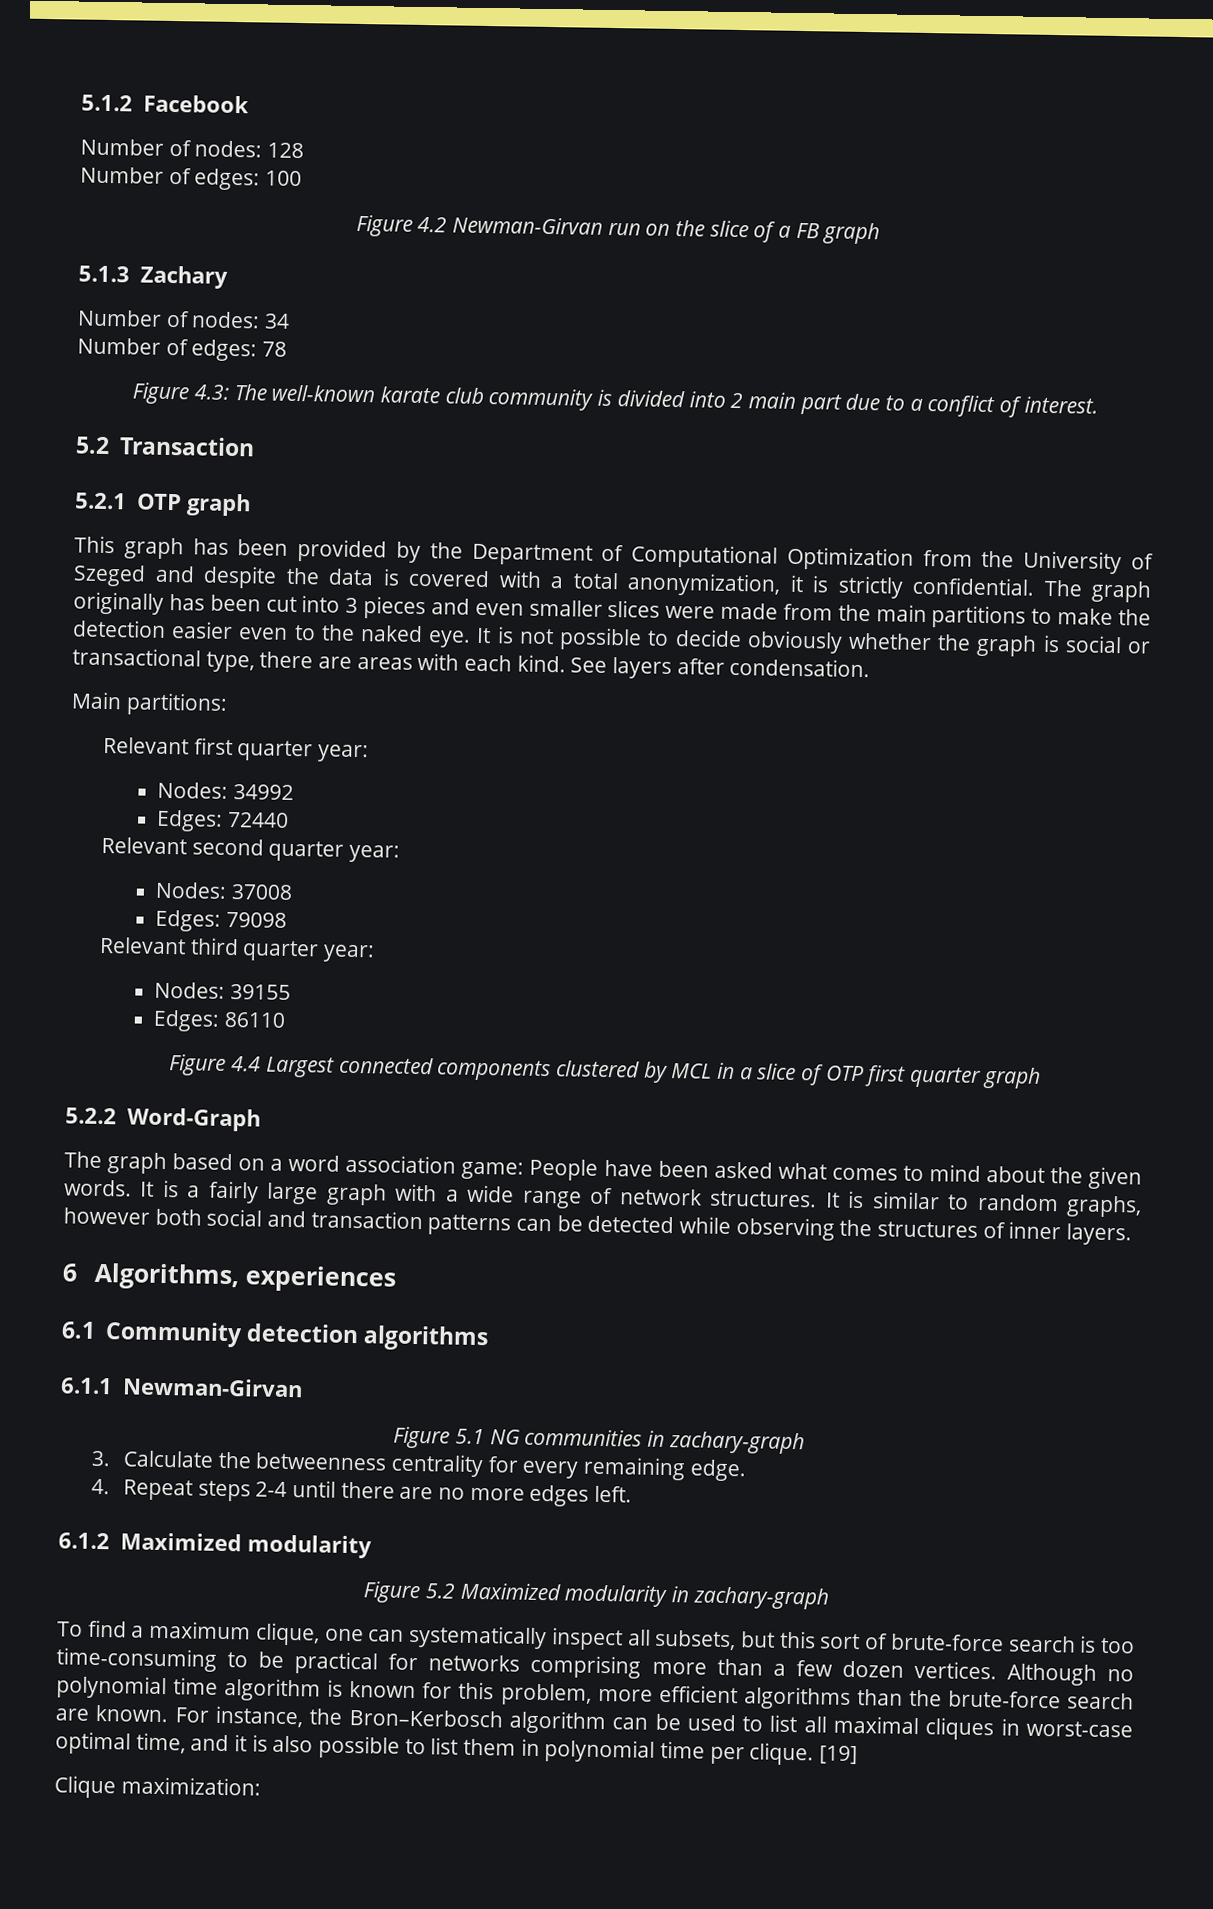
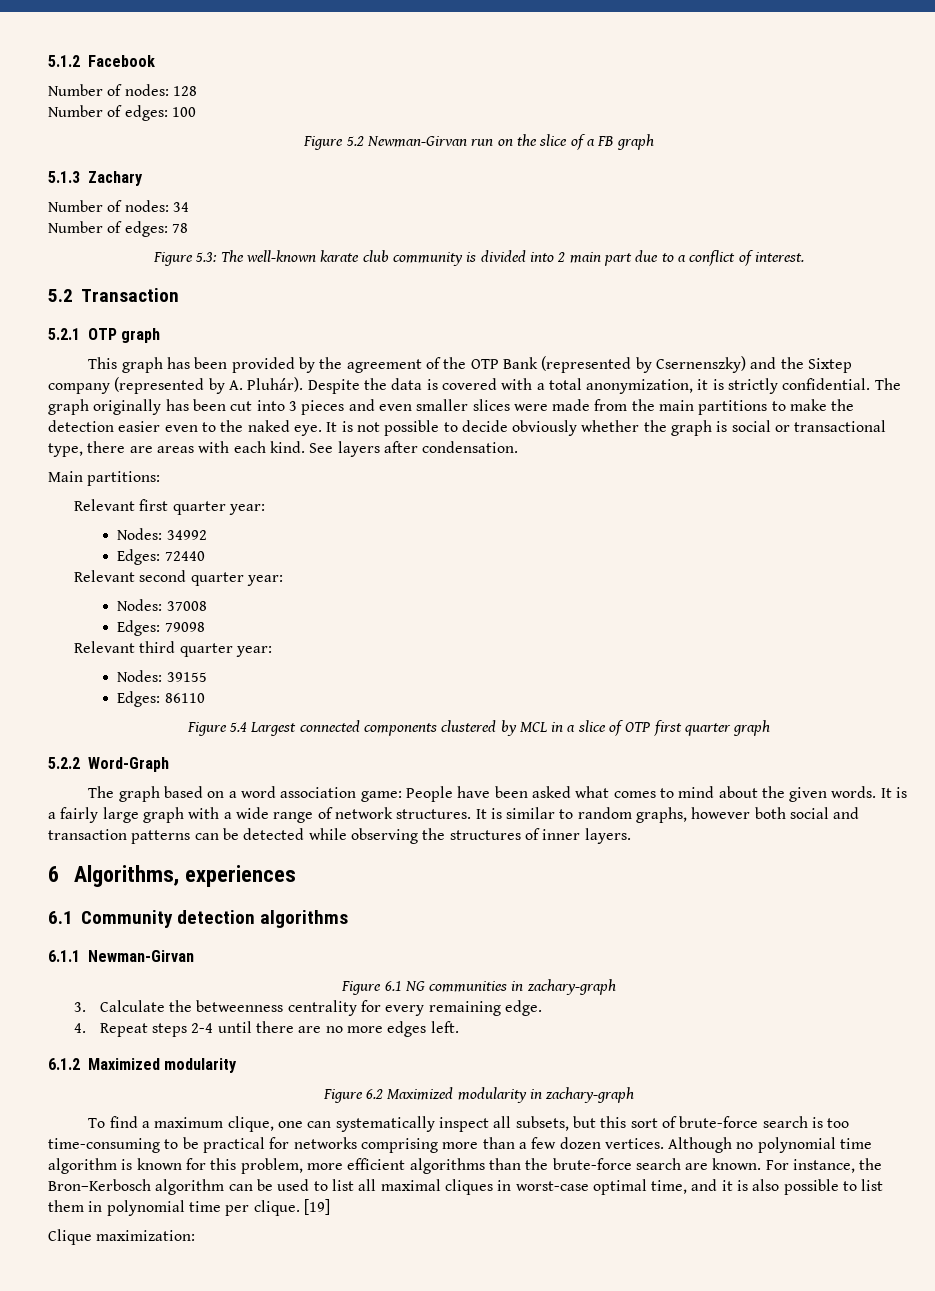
[417,216,448,233] 4.2 -> [345,136,364,146] 5.2
[194,384,230,400] 4.3: -> [195,252,218,262] 5.3:
[471,543,1155,575] [73,564,277,589] Department of Computational Optimization from the University of Szeged and despite -> [346,356,852,373] [48,377,360,394] agreement of the OTP Bank (represented by Csernenszky) and the Sixtep company (represented by A. Pluhár). Despite
[231,1056,262,1072] 4.4 -> [228,722,247,732] 5.4
[454,1428,485,1445] 5.1 -> [384,981,402,991] 6.1
[424,1583,455,1599] 5.2 -> [366,1089,384,1099] 6.2

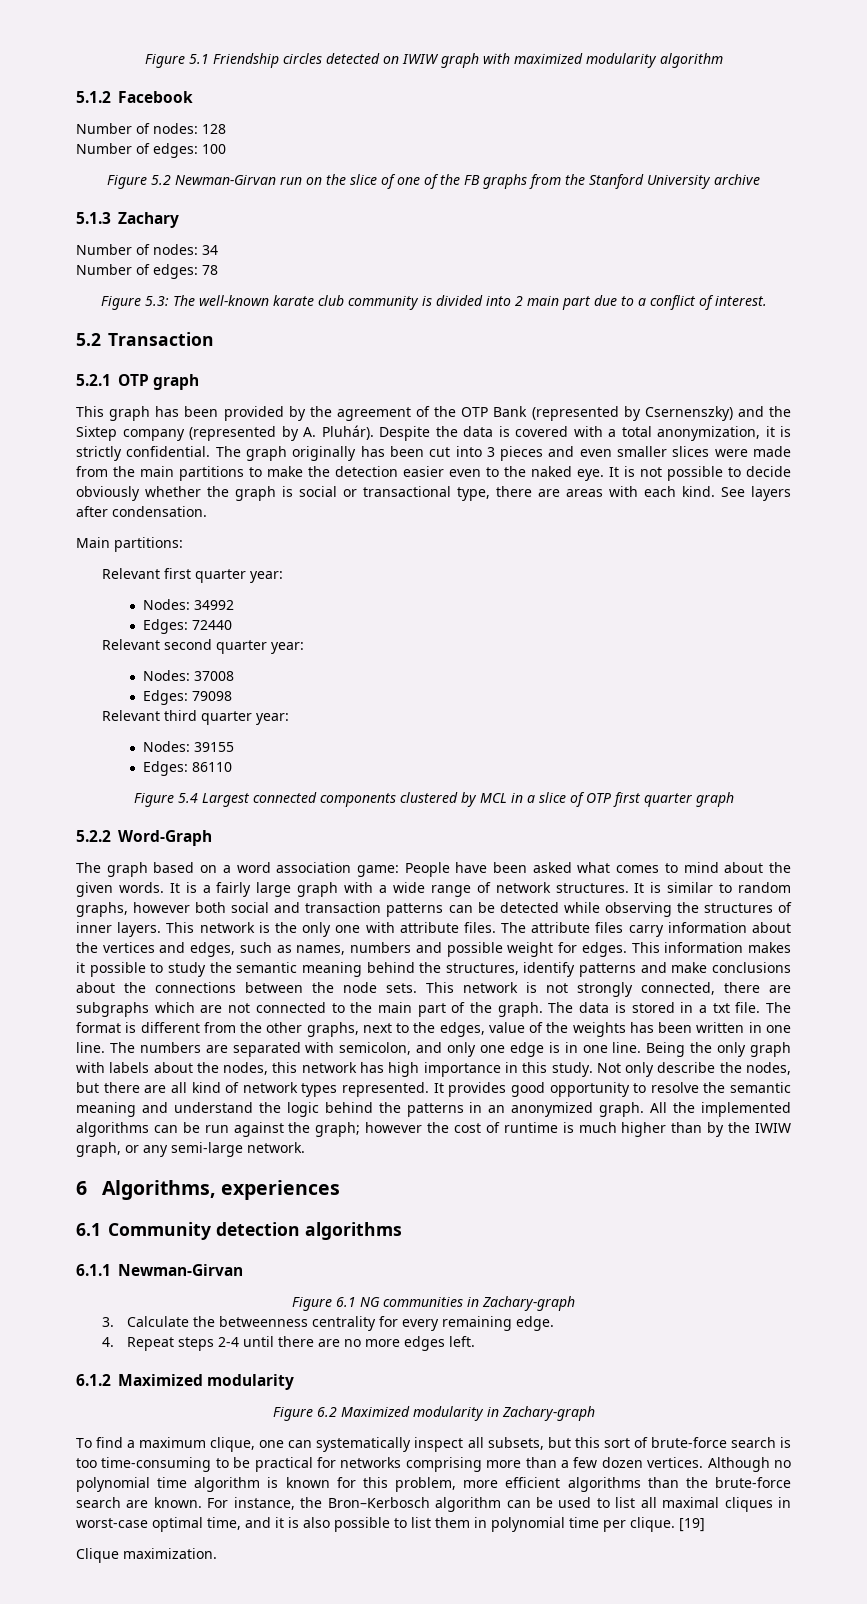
(48, 61) none -> [144,53,723,68] Figure 5.1 Friendship circles detected on IWIW graph with maximized modularity algorithm //
[586,134,654,150] a FB graph -> [397,174,760,189] one of the FB graphs from the Stanford University archive
(631, 836) none -> [166,922,791,937] [76,942,792,957] [76,962,791,977] [76,982,791,997] [76,1002,792,1017] [76,1022,791,1037] [76,1042,792,1057] [76,1062,791,1077] [76,1082,791,1097] [76,1102,792,1117] [76,1122,792,1137] [76,1142,305,1157] This network is the only one with attribute files. The attribute files carry information about the vertices and edges, such as names, numbers and possible weight for edges. This information makes it possible to study the semantic meaning behind the structures, identify patterns and make conclusions about the connections between the node sets. This network is not strongly connected, there are subgraphs which are not connected to the main part of the graph. The data is stored in a txt file. The format is different from the other graphs, next to the edges, value of the weights has been written in one line. The numbers are separated with semicolon, and only one edge is in one line. Being the only graph with labels about the nodes, this network has high importance in this study. Not only describe the nodes, but there are all kind of network types represented. It provides good opportunity to resolve the semantic meaning and understand the logic behind the patterns in an anonymized graph. All the implemented algorithms can be run against the graph; however the cost of runtime is much higher than by the IWIW graph, or any semi-large network.
[526,979,616,995] zachary-graph -> [482,1296,575,1311] Zachary-graph
[545,1087,635,1103] zachary-graph -> [501,1406,595,1421] Zachary-graph
[96,1230,196,1241] maximization: -> [123,1548,217,1559] maximization.

